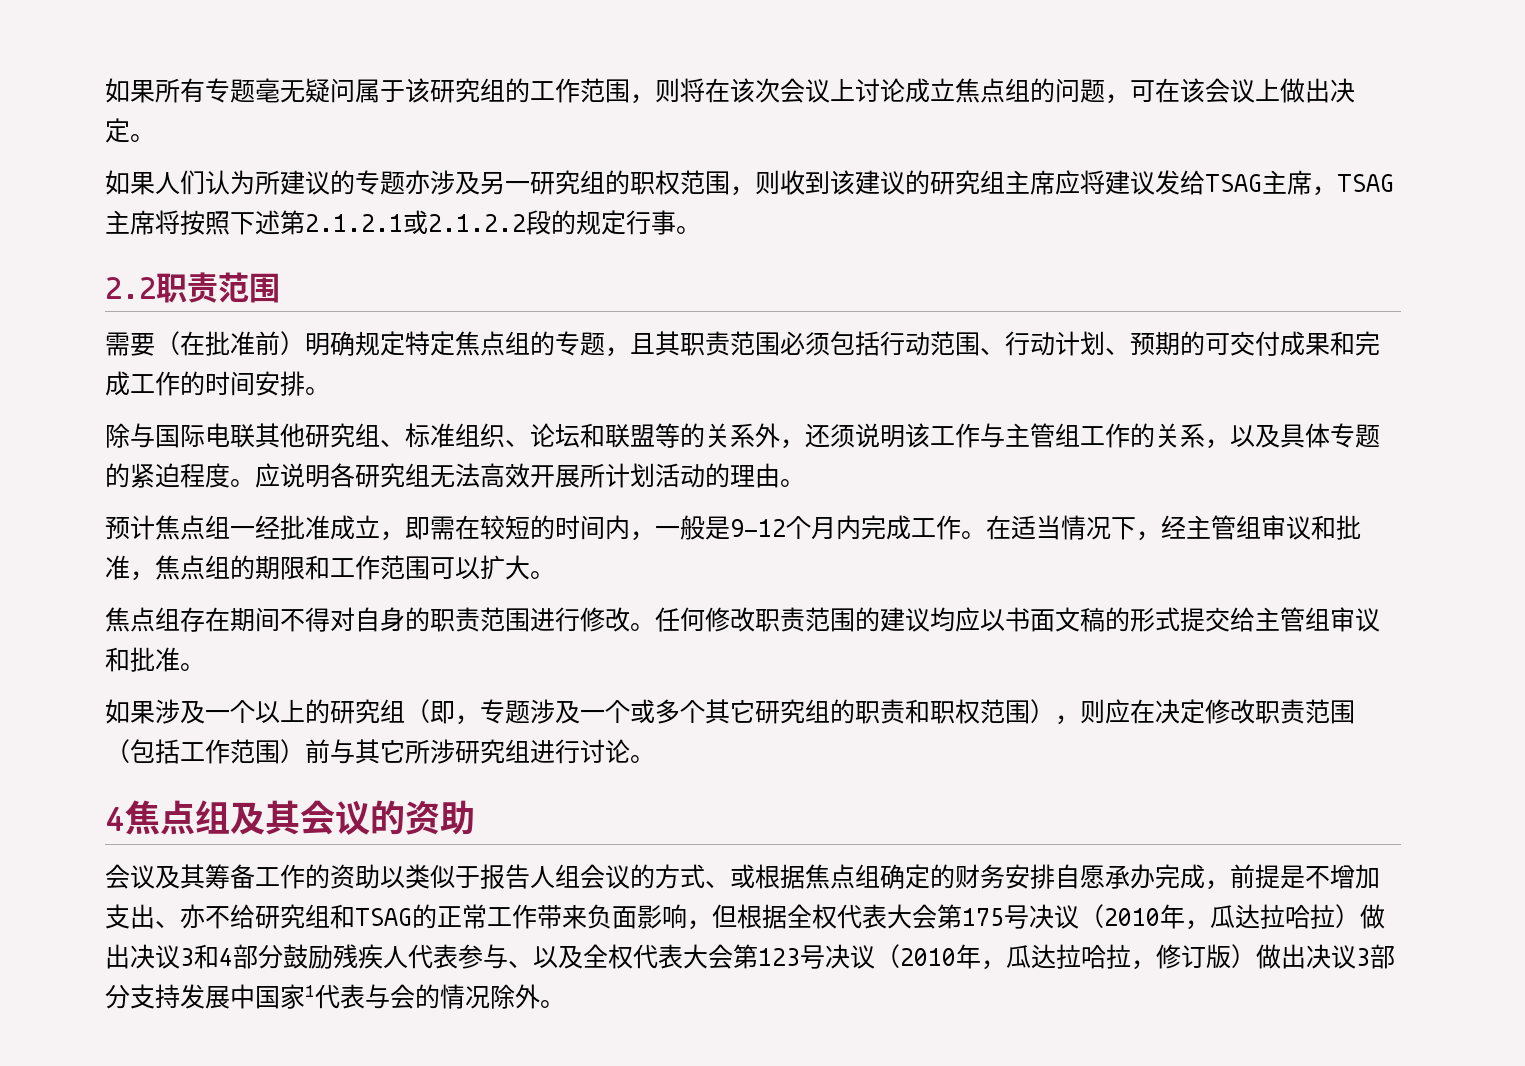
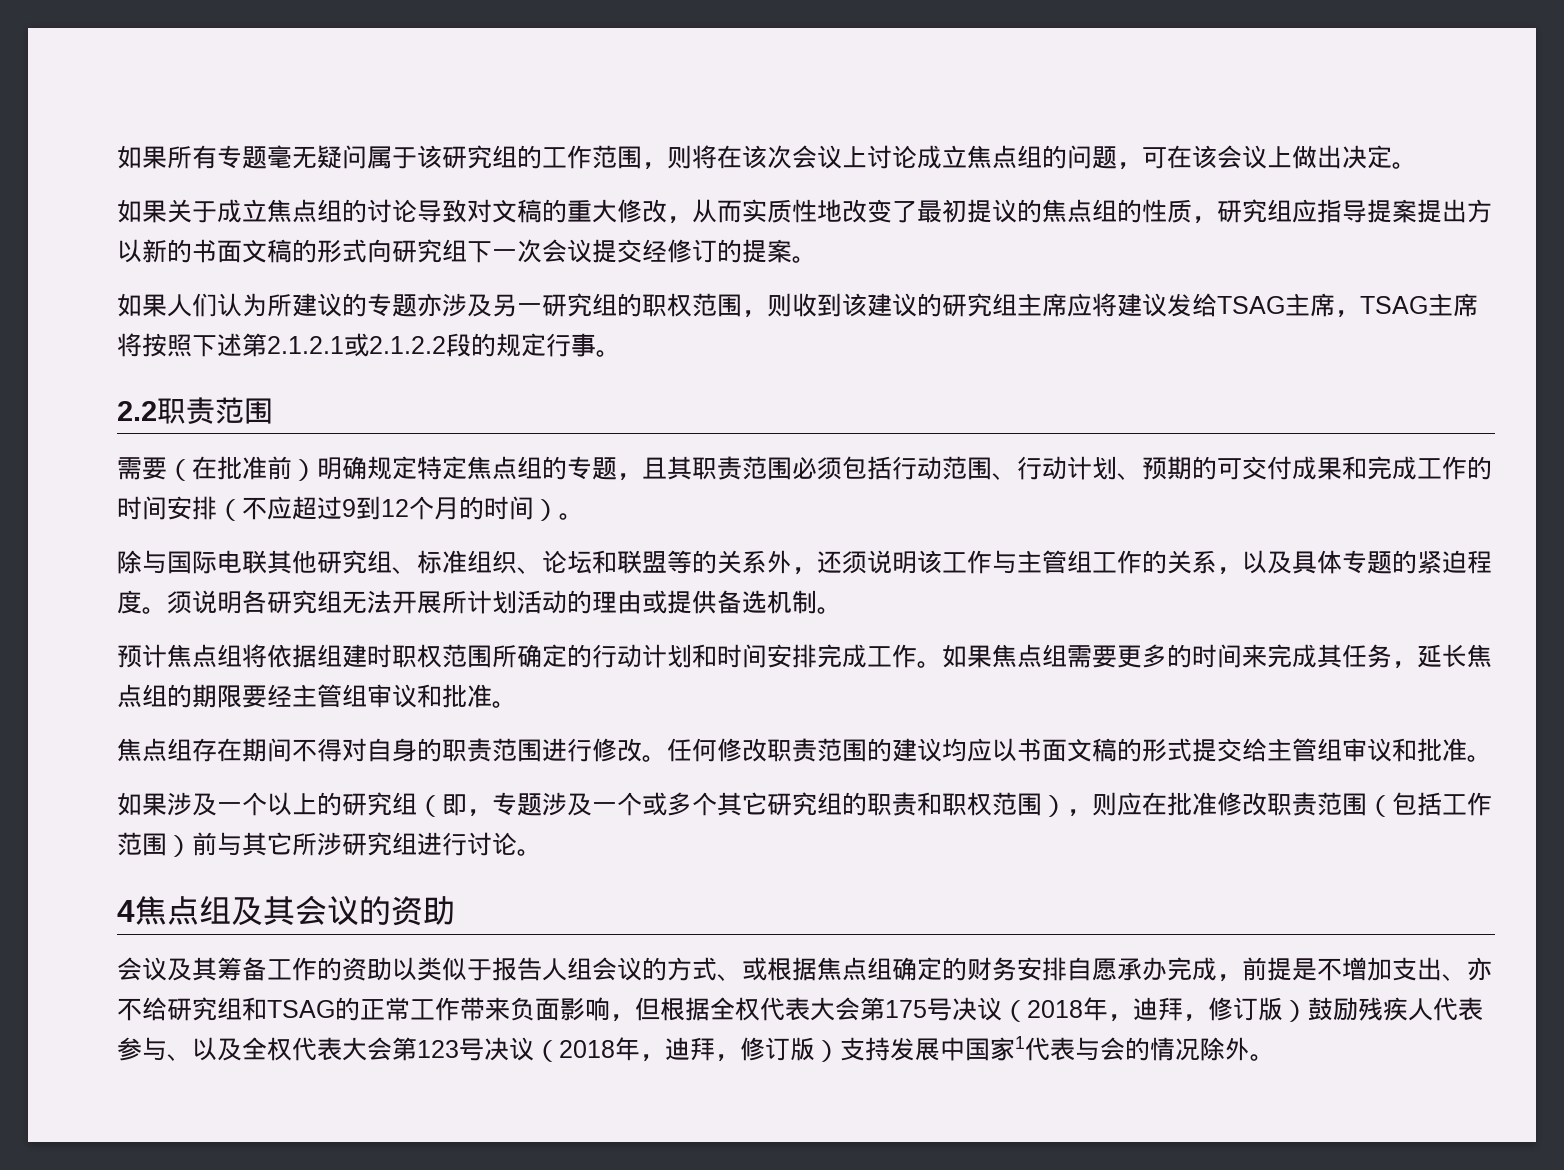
(155, 138) none -> [117,199,1492,224] [117,239,817,263] // 如果关于成立焦点组的讨论导致对文稿的重大修改，从而实质性地改变了最初提议的焦点组的性质，研究组应指导提案提出方以新的书面文稿的形式向研究组下一次会议提交经修订的提案。
(305, 383) none -> [217,496,559,521] （不应超过9到12个月的时间）
[255,463,280,488] 应 -> [167,591,192,614] 须
[480,463,530,488] 高效 -> (392, 602) none
(780, 475) none -> [642,590,817,614] 或提供备选机制
[230,515,1161,541] 一经批准成立，即需在较短的时间内，一般是9-12个月内完成工作。在适当情况下， -> [242,644,1492,669] [117,684,267,708] 将依据组建时职权范围所确定的行动计划和时间安排完成工作。如果焦点组需要更多的时间来完成其任务，延长焦点组的期限要
[130,555,530,581] ，焦点组的期限和工作范围可以扩大 -> (492, 696) none
[1155,699,1205,724] 决定 -> [1167,792,1217,816] 批准
[1104,904,1385,930] [105,944,283,969] 2010年，瓜达拉哈拉）做出决议3和4部分 -> [1027,997,1308,1022] 2018年，迪拜，修订版）
[900,944,1395,970] [105,984,130,1009] 2010年，瓜达拉哈拉，修订版）做出决议3部分 -> [559,1037,840,1062] 2018年，迪拜，修订版）

